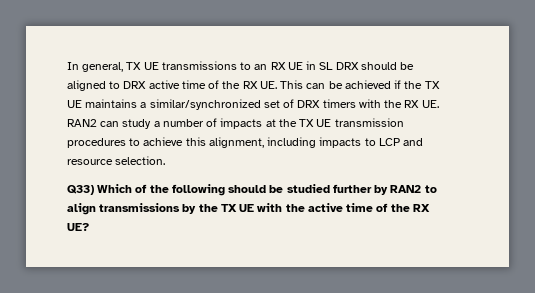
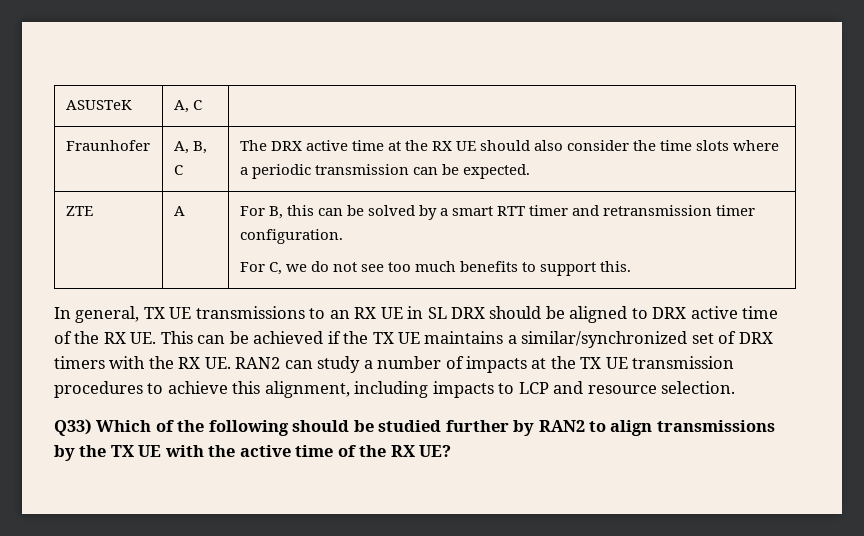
(67, 66) none -> [65,100,132,110] [173,100,202,113] [65,140,150,151] [173,141,207,154] [173,165,183,175] [239,140,780,151] [239,164,531,179] [65,206,93,216] [173,206,185,216] [239,205,756,220] [239,229,343,244] [239,261,632,276] ASUSTeK | A, C | // Fraunhofer | A, B, C | The DRX active time at the RX UE should also consider the time slots where a periodic transmission can be expected. // ZTE | A | For B, this can be solved by a smart RTT timer and retransmission timer configuration. // For C, we do not see too much benefits to support this. //

